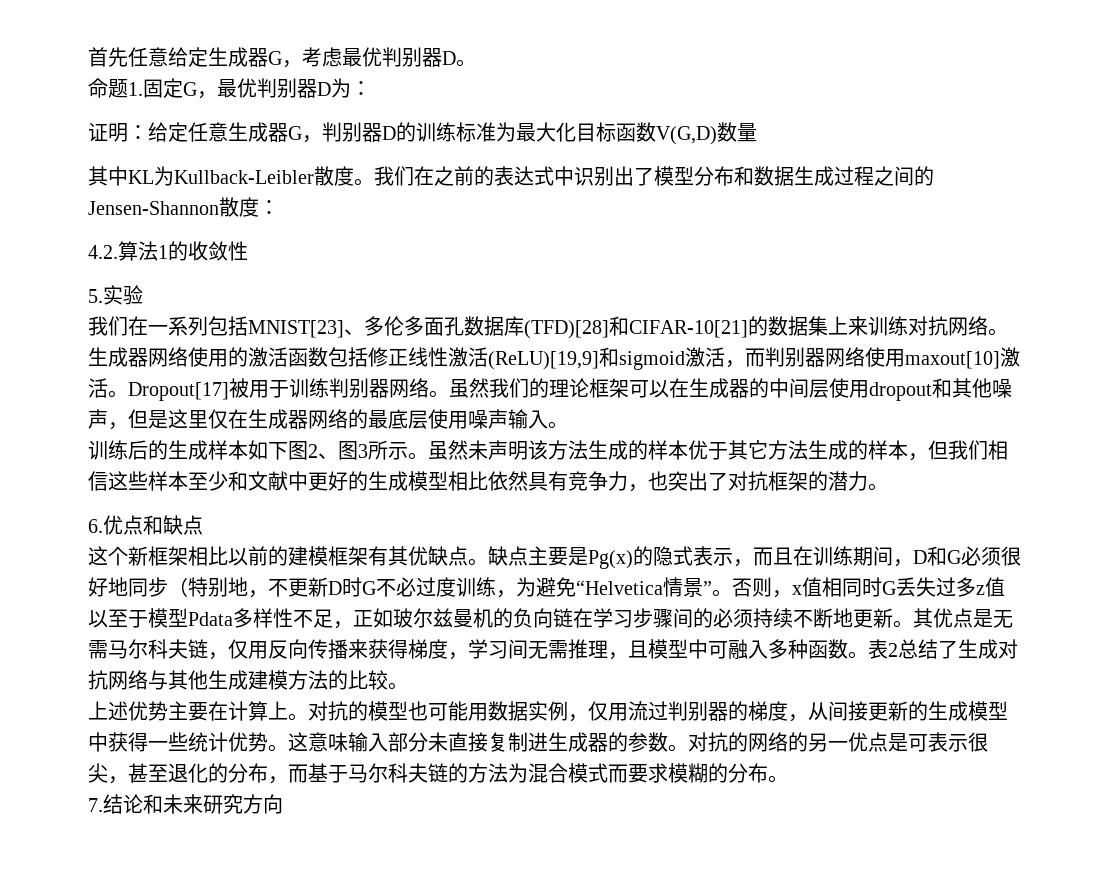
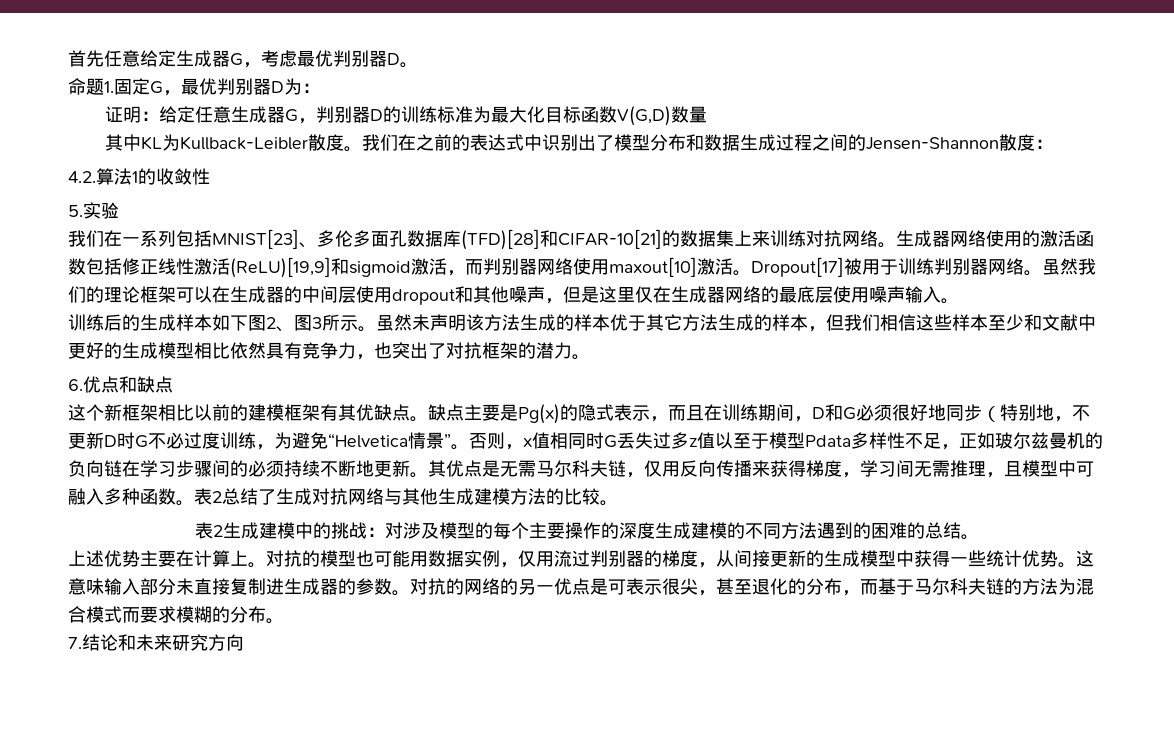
(408, 686) none -> [195,522,979,540] // 表2生成建模中的挑战：对涉及模型的每个主要操作的深度生成建模的不同方法遇到的困难的总结。

